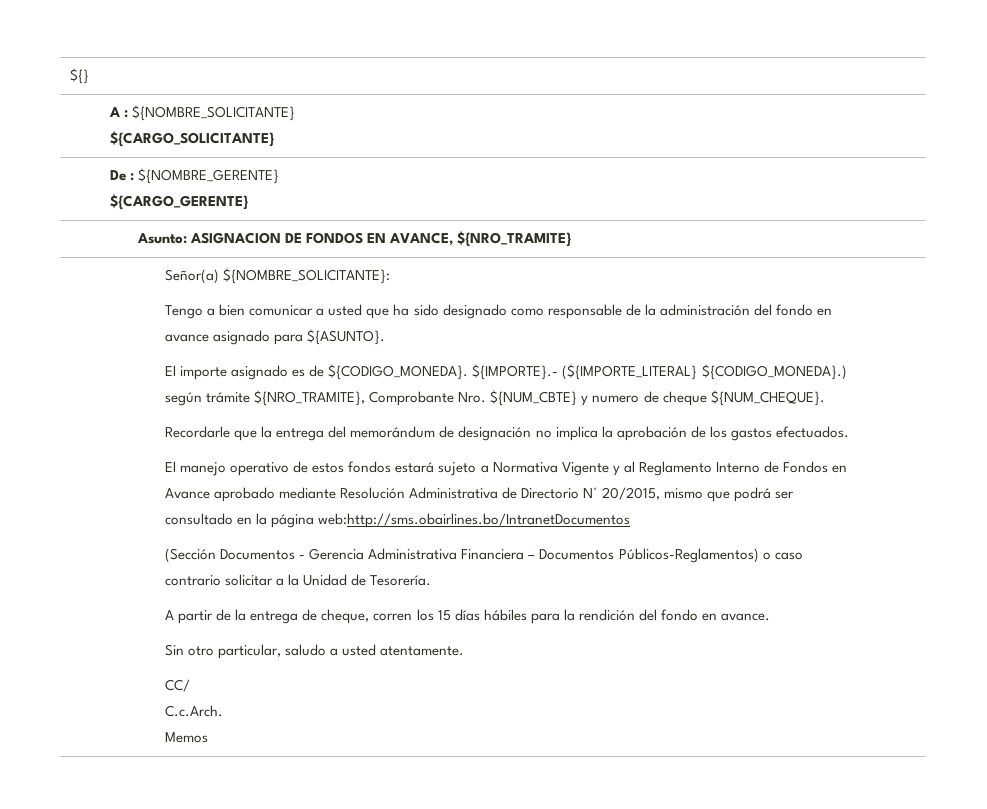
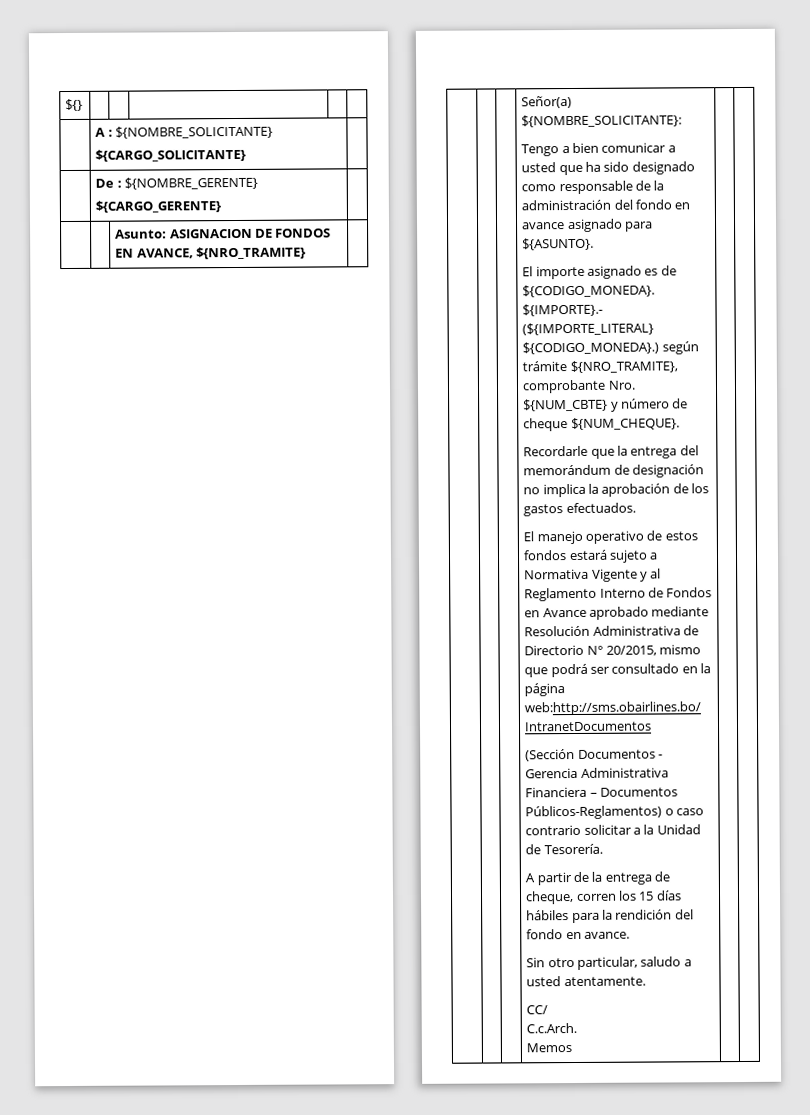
[369,391,455,406] Comprobante -> [522,379,607,394] comprobante
[592,395,640,403] numero -> [620,398,670,409] número

